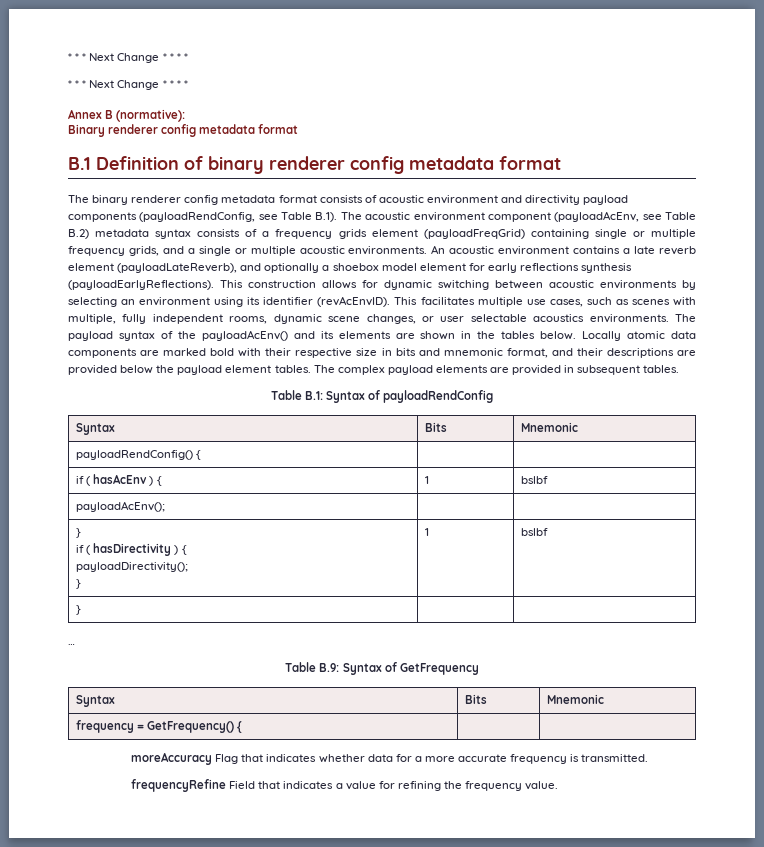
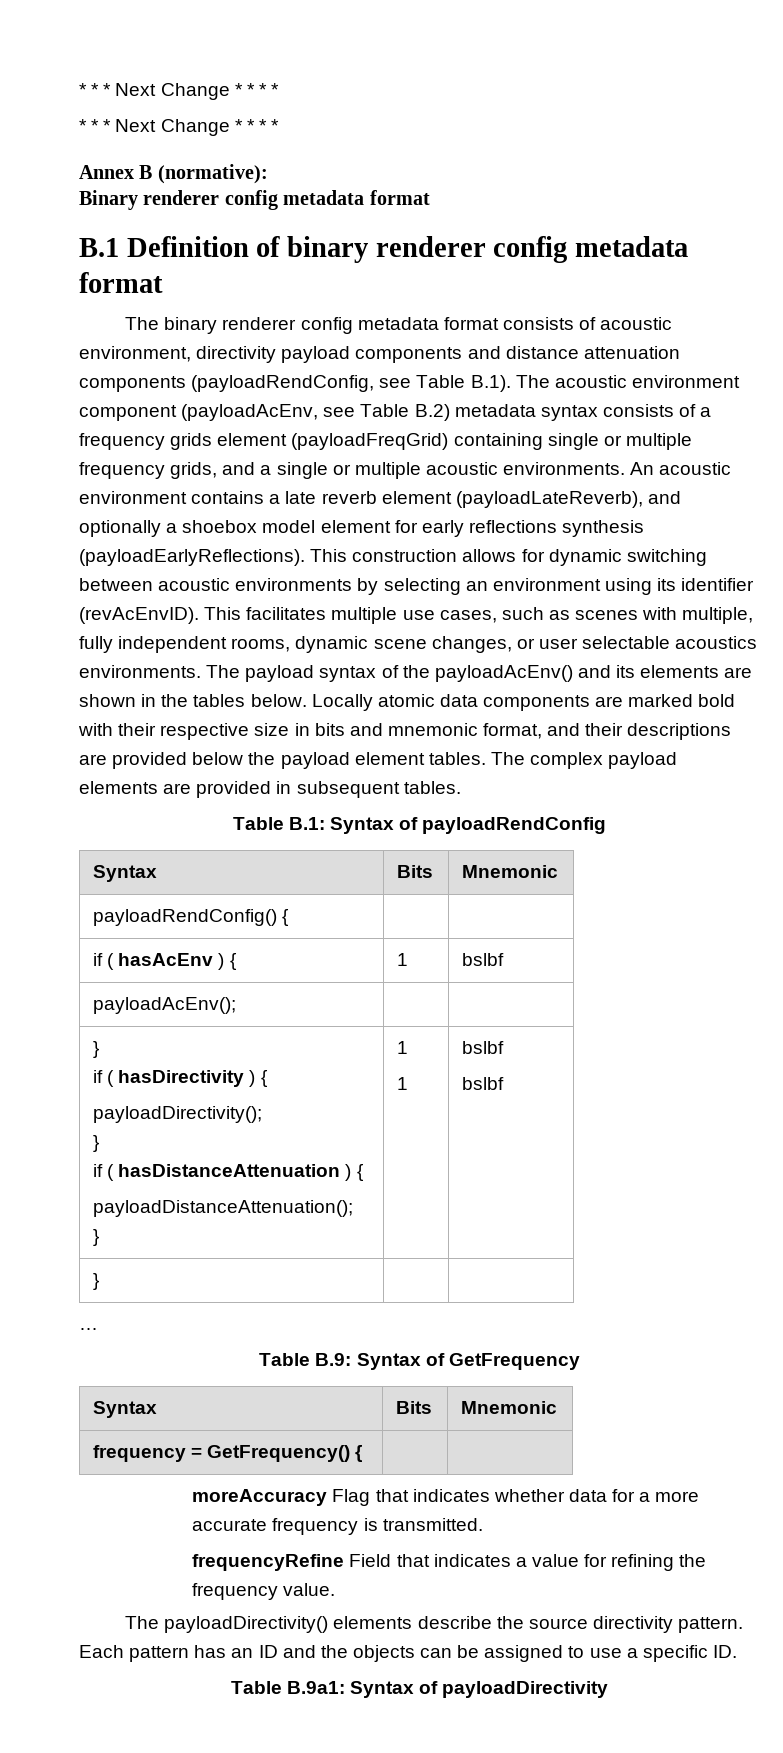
[426,195,523,204] environment and -> [79,346,191,362] environment,
(137, 217) none -> [467,346,680,359] [79,376,186,392] and distance attenuation components
[425,528,430,536] [521,528,549,536] | 1 | bslbf -> [93,1164,364,1181] [93,1200,354,1217] [93,1229,100,1246] [397,1041,409,1054] [397,1077,409,1090] [462,1041,505,1054] [462,1077,505,1090] // if ( hasDistanceAttenuation ) { // payloadDistanceAttenuation(); // } | 1 // 1 | bslbf // bslbf
(559, 785) none -> [125,1616,744,1633] [79,1645,737,1662] [230,1681,609,1698] // The payloadDirectivity() elements describe the source directivity pattern. Each pattern has an ID and the objects can be assigned to use a specific ID. // Table B.9a1: Syntax of payloadDirectivity

